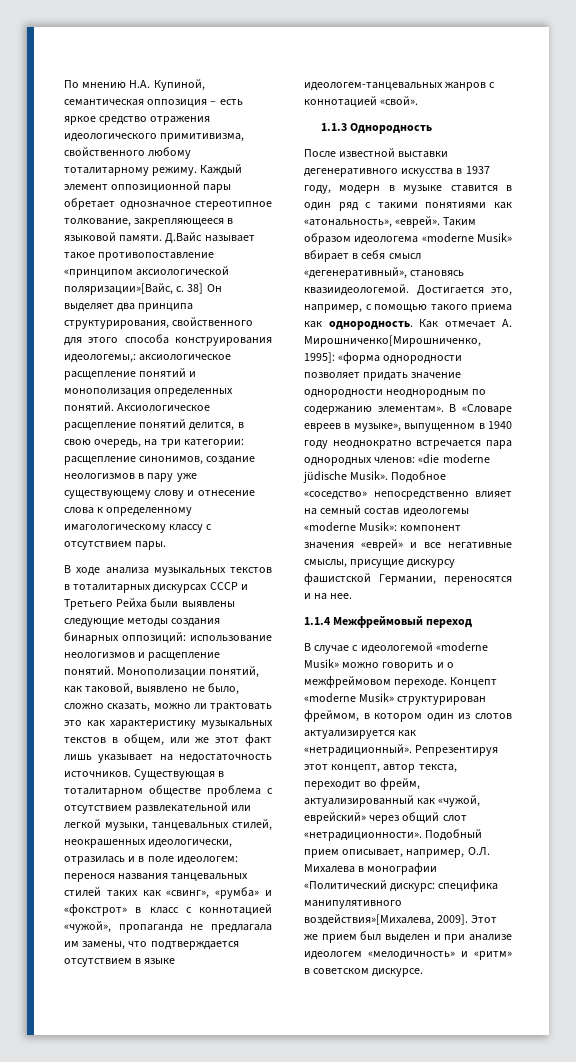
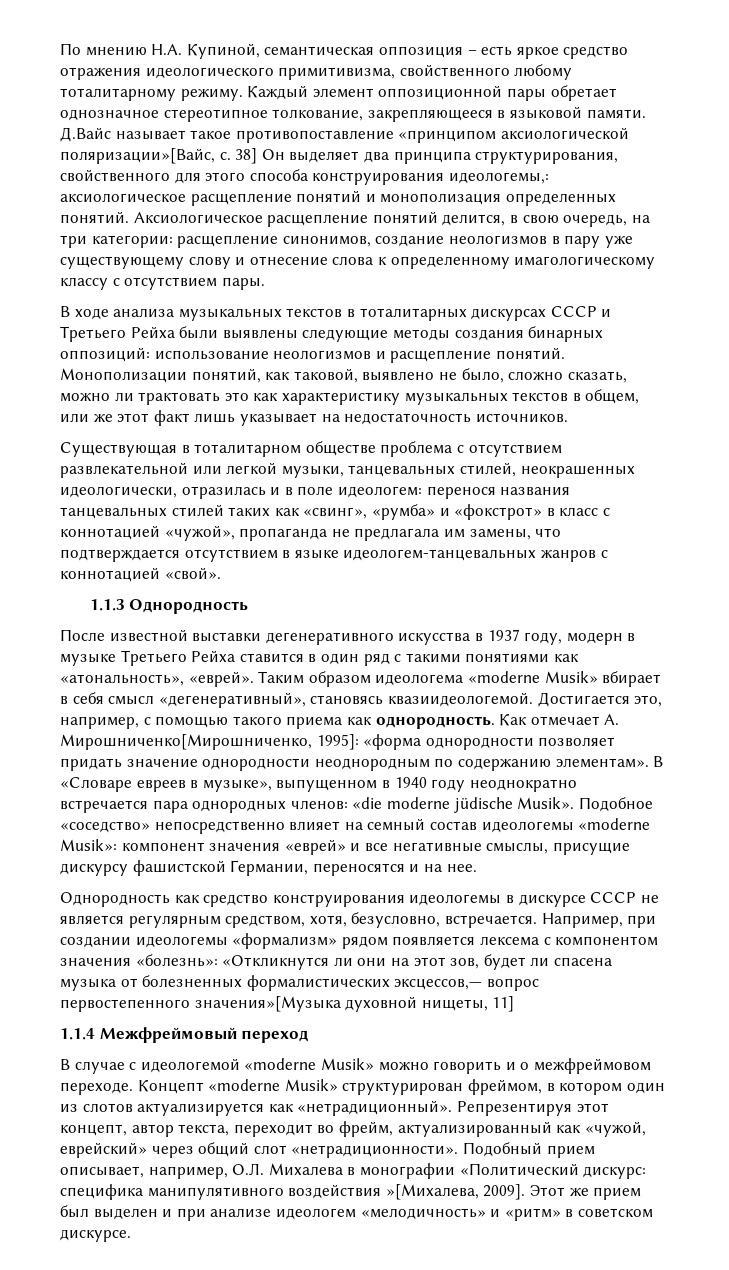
(131, 774) none -> (568, 418) //
(443, 189) none -> [120,650,236,666] Третьего Рейха
(353, 596) none -> [60,892,659,907] [60,912,657,928] [60,933,659,949] [60,954,612,970] [60,975,539,991] [60,996,515,1012] // Однородность как средство конструирования идеологемы в дискурсе СССР не является регулярным средством, хотя, безусловно, встречается. Например, при создании идеологемы «формализм» рядом появляется лексема с компонентом значения «болезнь»: «Откликнутся ли они на этот зов, будет ли спасена музыка от болезненных формалистических эксцессов,— вопрос первостепенного значения»[Музыка духовной нищеты, 11]
[304,914,434,926] воздействия»[Михалева, -> [288,1184,479,1200] воздействия »[Михалева,

